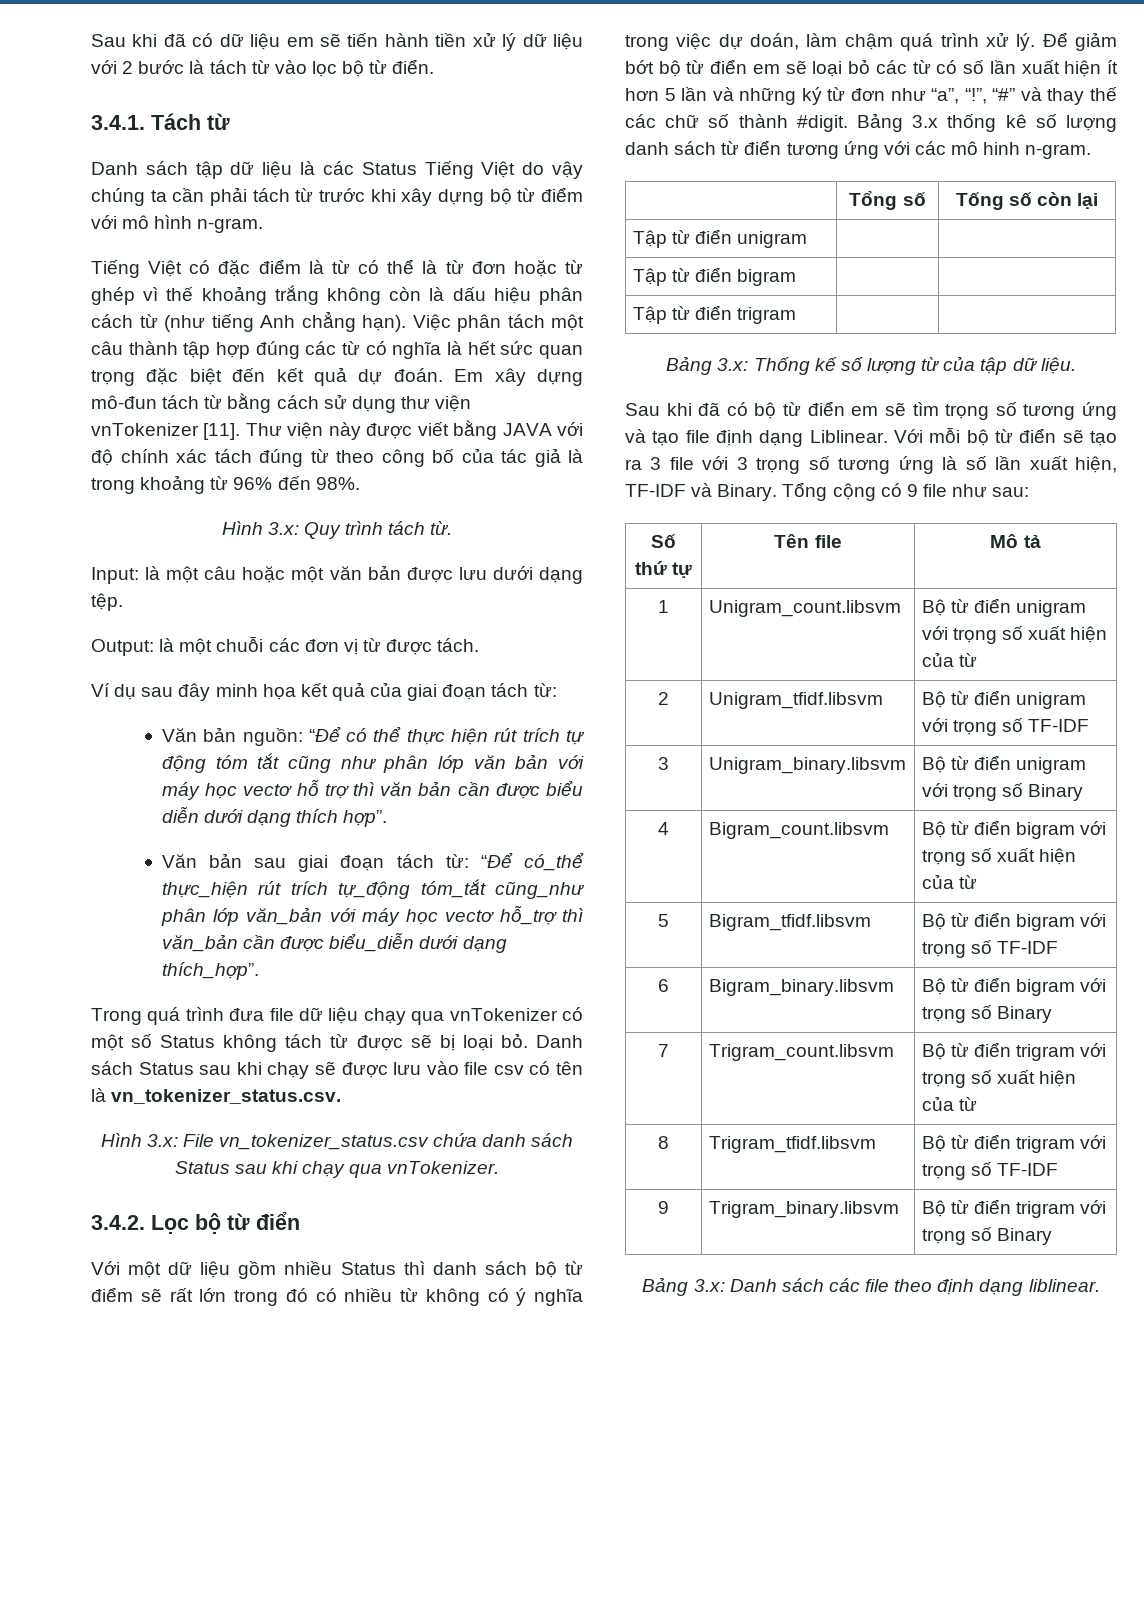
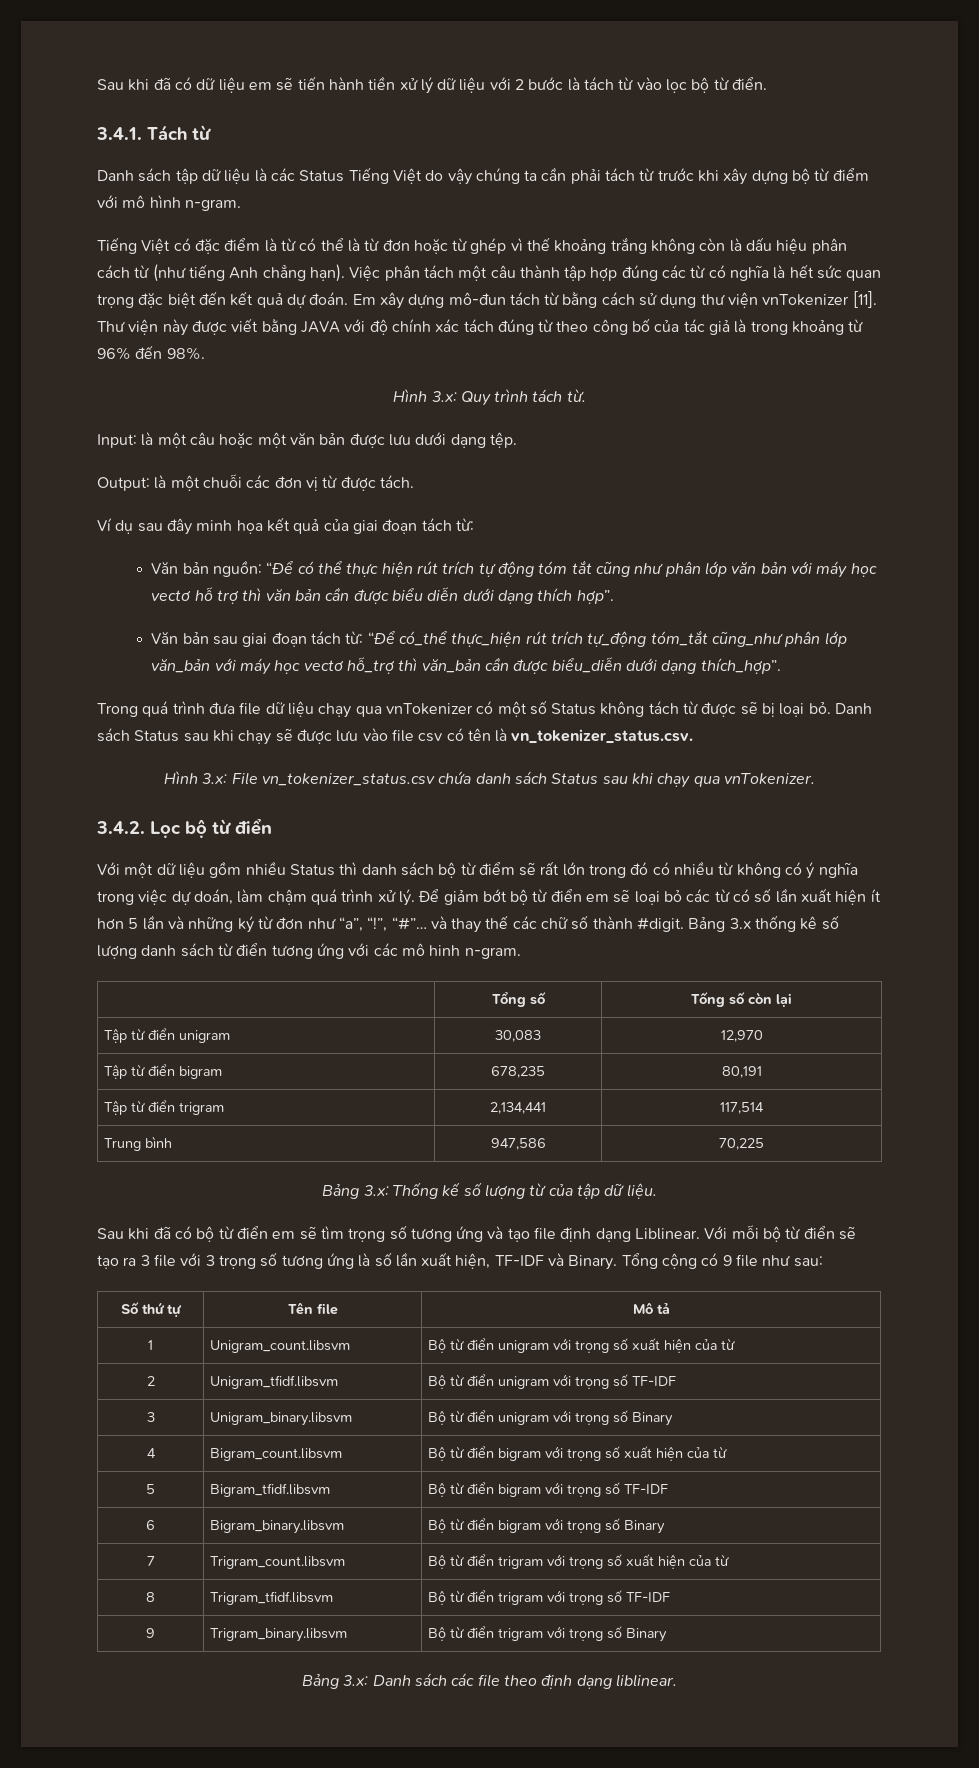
[992,88,1016,101] “#” -> [391,917,427,930] “#”…
(808, 239) | -> [495,1030,541,1042] [720,1030,763,1042] 30,083 | 12,970
(797, 277) | -> [491,1066,545,1078] [721,1066,762,1078] 678,235 | 80,191
(797, 315) | -> [490,1102,546,1114] [720,1102,764,1114] [104,1136,173,1151] [490,1138,546,1150] [719,1138,764,1150] 2,134,441 | 117,514 // Trung bình | 947,586 | 70,225

